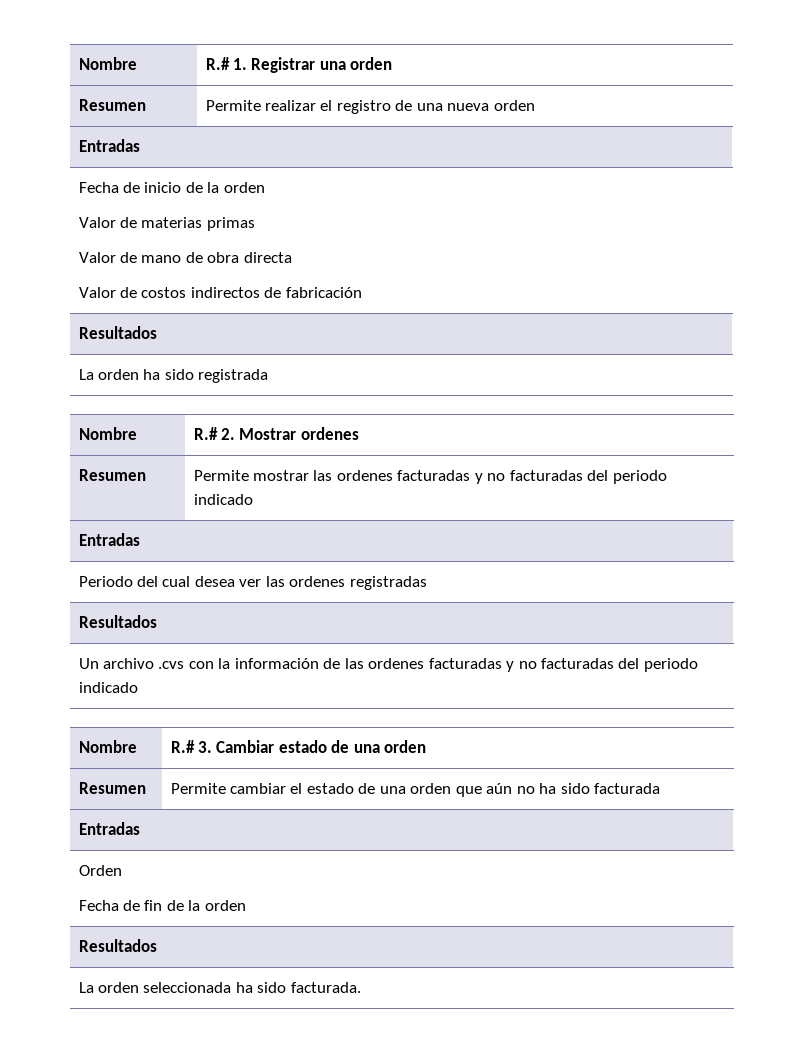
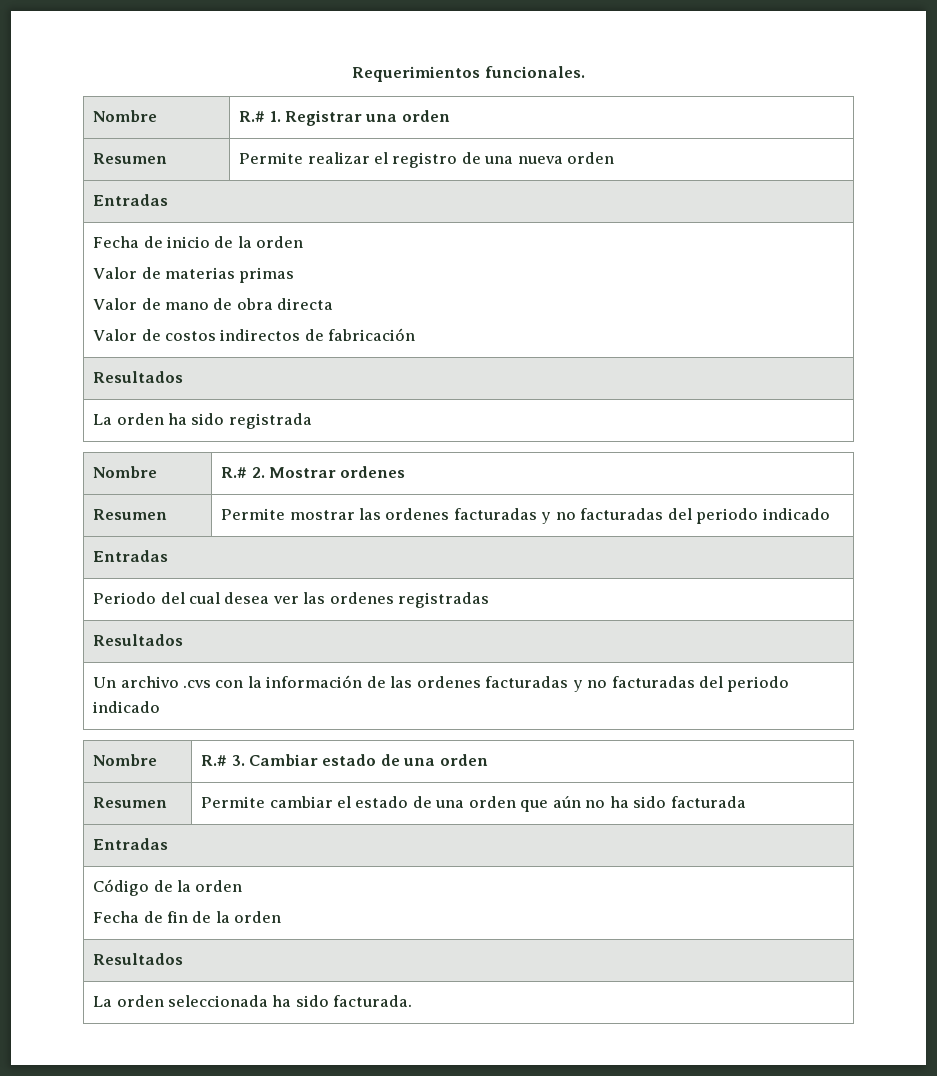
(78, 63) none -> [352,66,585,82] Requerimientos funcionales. //
[78,865,122,876] Orden -> [93,879,243,896] Código de la orden

